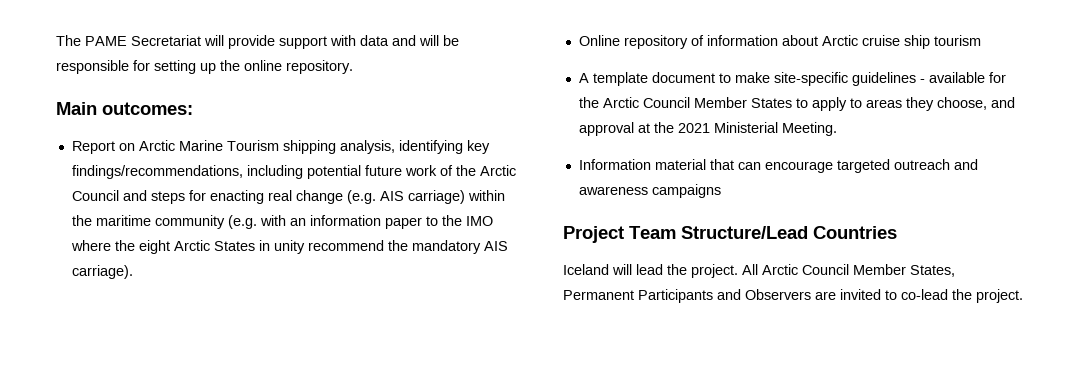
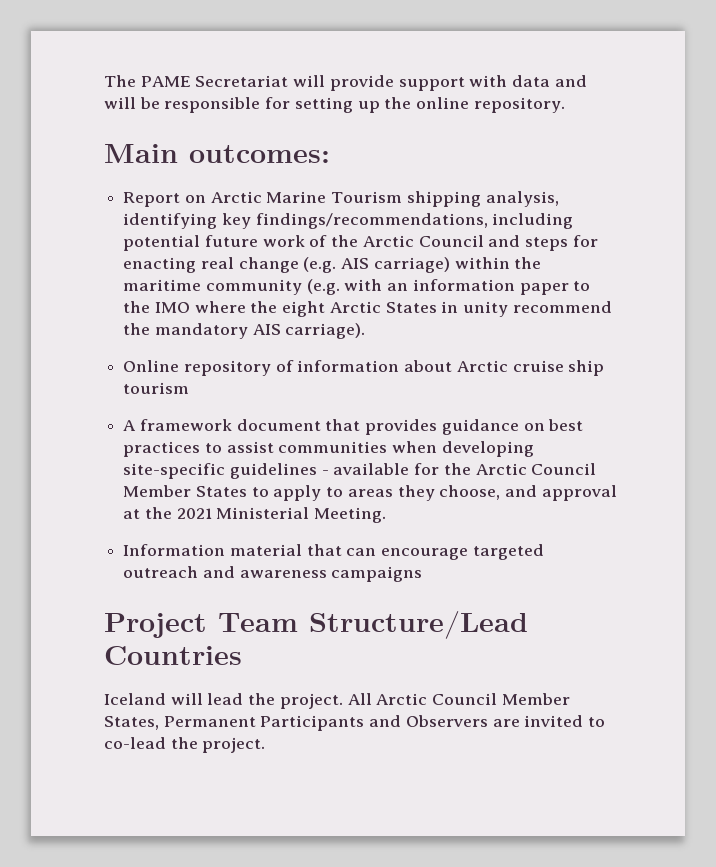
[592,72,770,86] template document to make -> [139,419,584,435] [123,441,534,457] framework document that provides guidance on best practices to assist communities when developing

